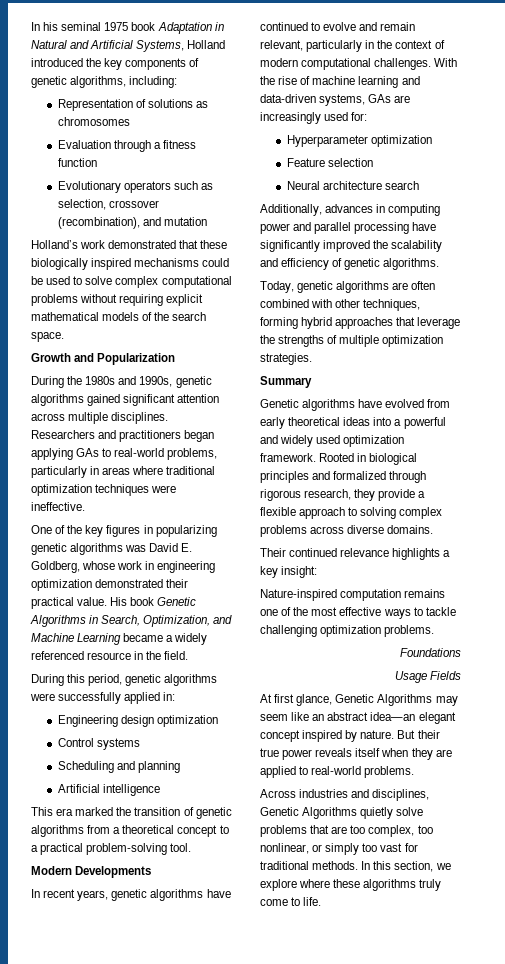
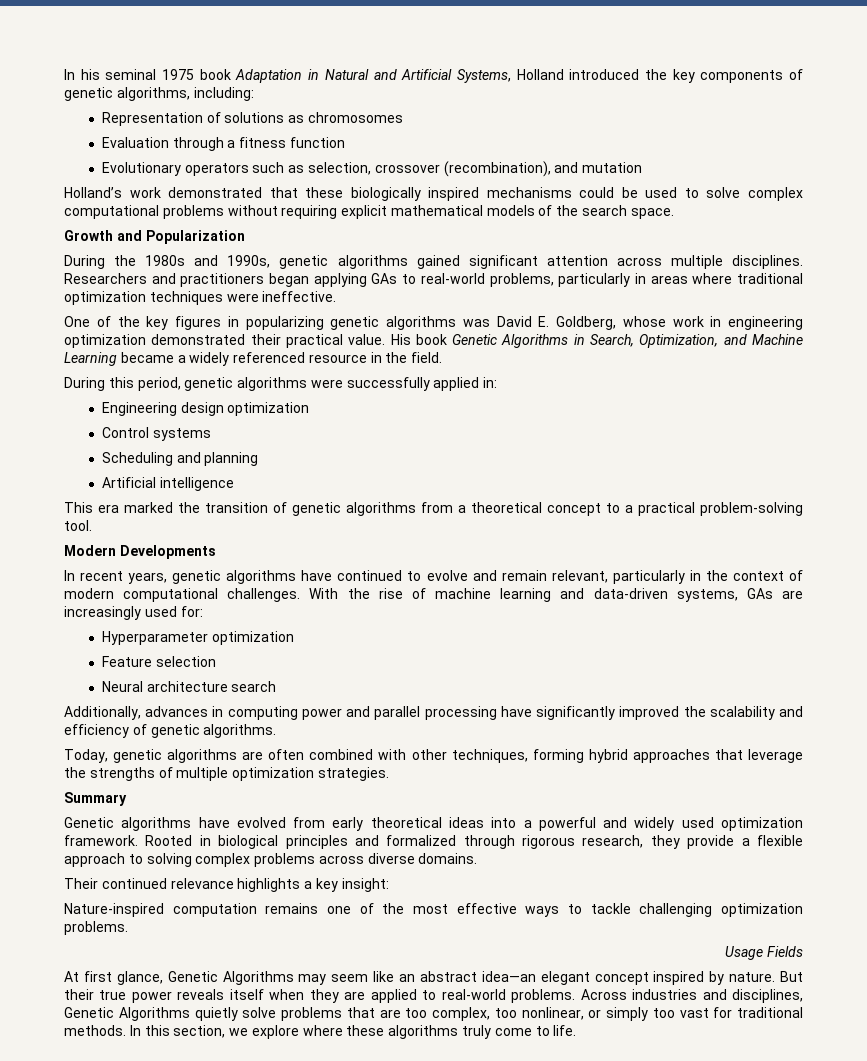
[400,648,461,657] // Foundations -> (128, 928) none
(415, 772) // -> (576, 996) none

